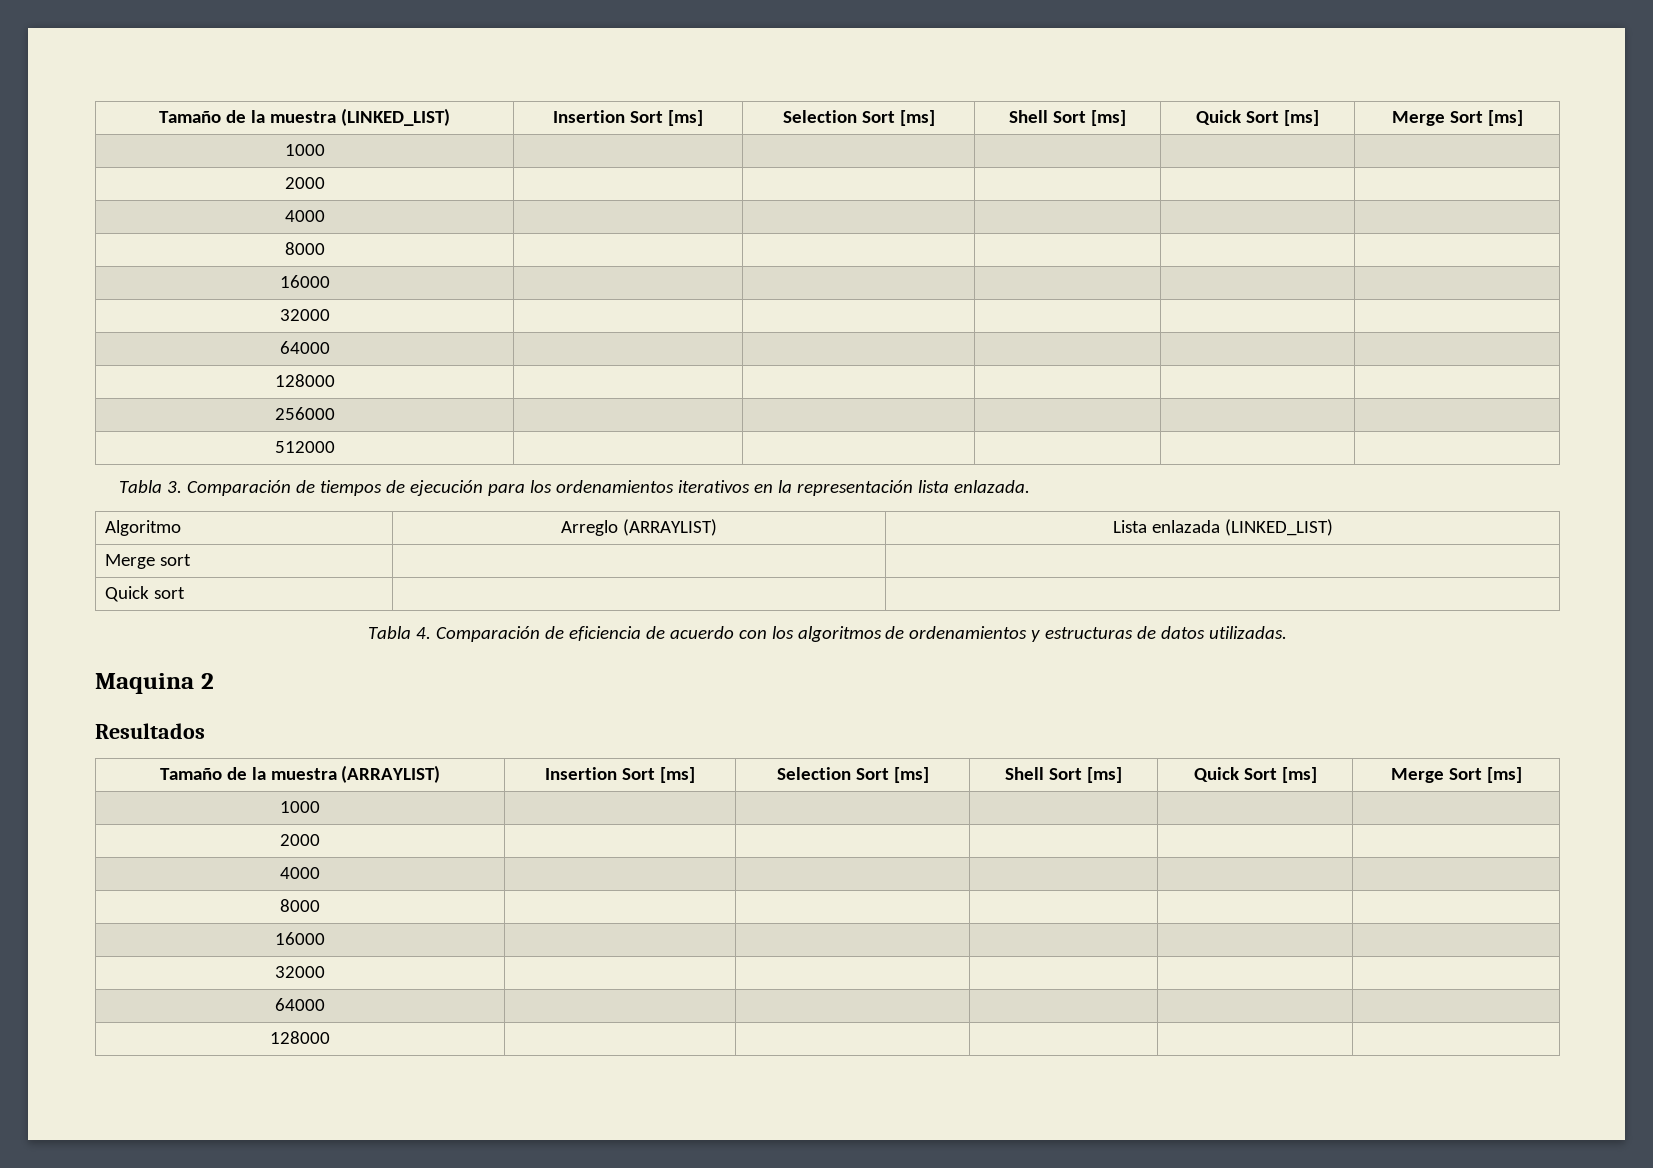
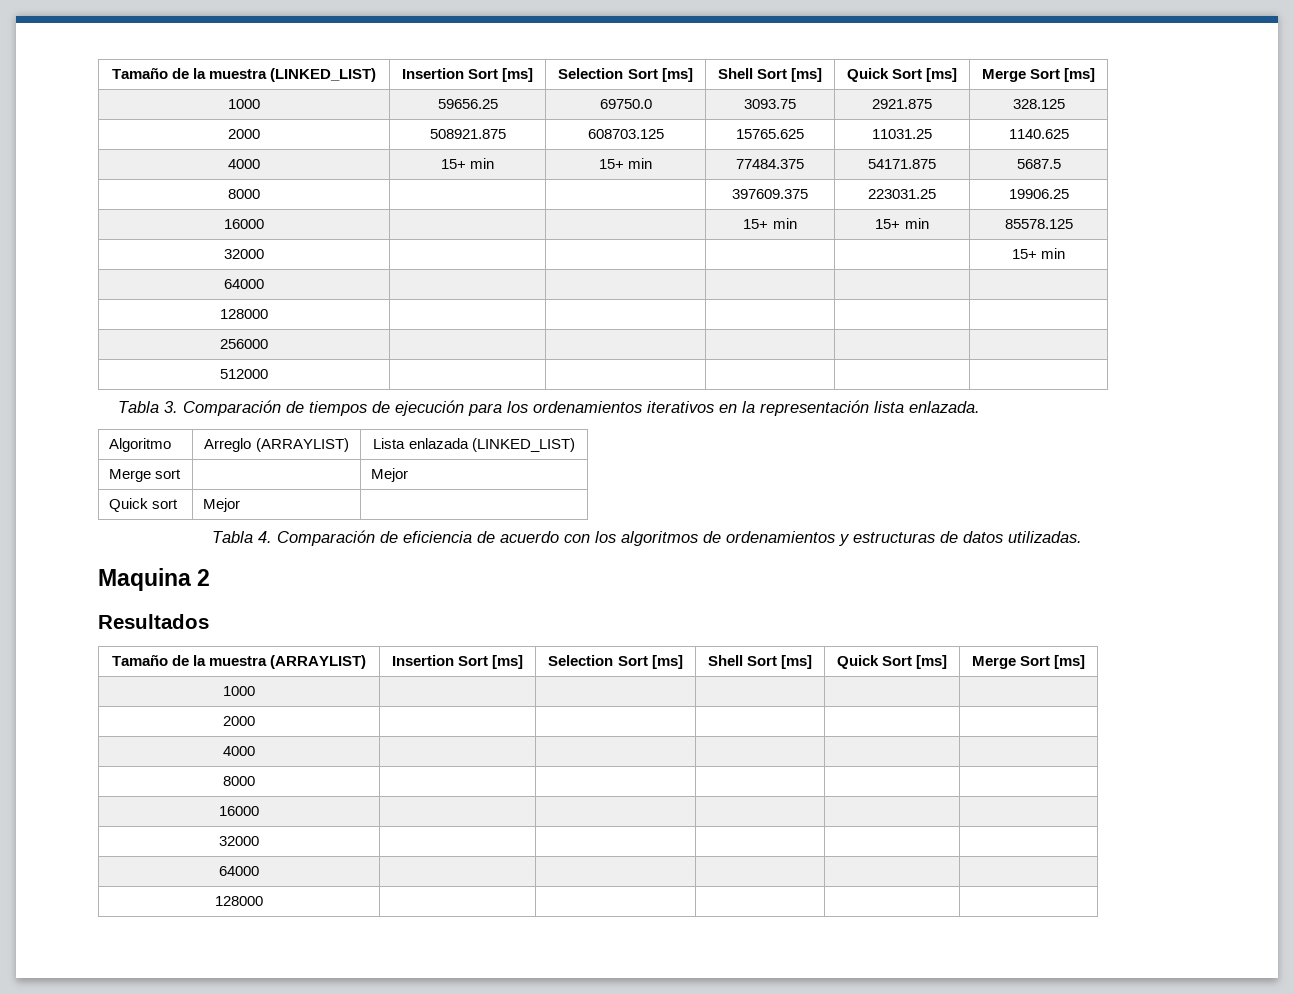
[284,177,325,189] [284,210,325,222] [284,242,325,255] [279,275,330,288] [279,309,330,321] | | | | // 2000 | | | | | // 4000 | | | | | // 8000 | | | | | // 16000 | | | | | // 32000 | | | | | -> [437,99,498,109] [599,99,652,109] [744,99,796,109] [872,99,932,109] [1012,99,1065,109] [228,129,260,139] [429,129,506,139] [587,129,664,139] [736,129,804,139] [872,129,932,139] [1008,129,1069,139] [228,159,260,169] [440,158,495,169] [598,158,653,169] [736,159,804,169] [868,159,936,169] [1016,159,1061,169] [228,189,260,199] [732,189,808,199] [868,189,936,199] [1008,189,1069,199] [224,219,264,229] [743,218,797,229] [875,218,929,229] [1004,219,1073,229] [224,249,264,259] [1011,248,1066,259] 59656.25 | 69750.0 | 3093.75 | 2921.875 | 328.125 // 2000 | 508921.875 | 608703.125 | 15765.625 | 11031.25 | 1140.625 // 4000 | 15+ min | 15+ min | 77484.375 | 54171.875 | 5687.5 // 8000 | | | 397609.375 | 223031.25 | 19906.25 // 16000 | | | 15+ min | 15+ min | 85578.125 // 32000 | | | | | 15+ min
(192, 560) none -> [370,468,408,482] Mejor
(186, 593) none -> [202,498,240,512] Mejor

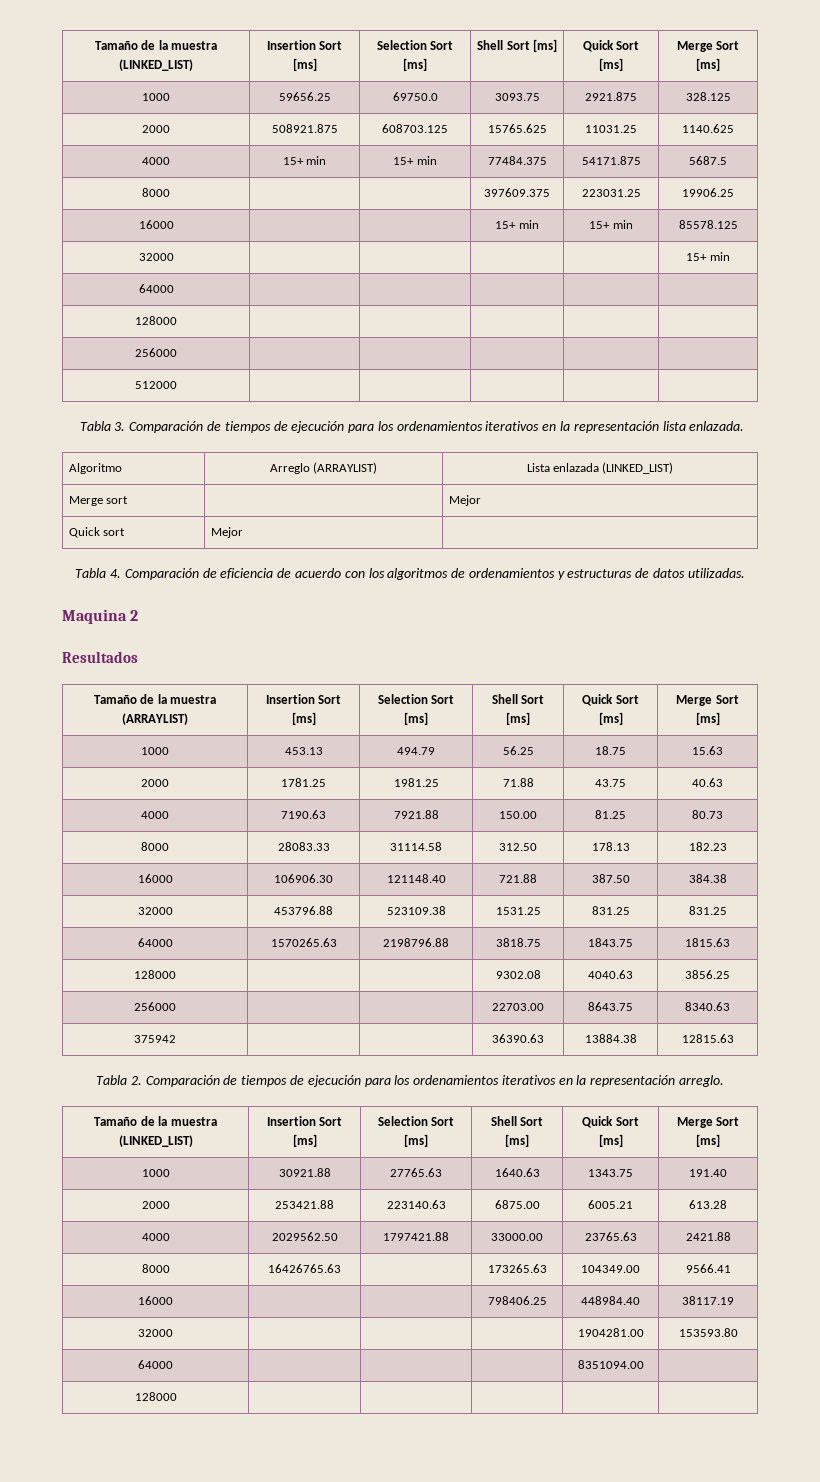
[223,716,255,726] [223,746,255,756] [223,776,255,786] [219,806,259,816] [219,836,259,846] [219,866,259,876] | | | | // 2000 | | | | | // 4000 | | | | | // 8000 | | | | | // 16000 | | | | | // 32000 | | | | | // 64000 | | | | -> [284,747,323,755] [397,747,435,755] [502,746,534,755] [595,746,626,755] [692,746,723,755] [141,779,169,787] [281,778,326,787] [393,778,439,787] [502,778,534,787] [595,779,626,787] [692,778,723,787] [141,811,169,819] [281,810,326,819] [393,810,439,819] [499,811,537,819] [595,810,626,819] [692,810,723,819] [141,842,169,851] [277,842,330,851] [390,842,442,851] [499,843,537,851] [591,842,630,851] [688,842,727,851] [137,874,173,883] [274,874,333,883] [386,874,446,883] [499,874,537,883] [591,874,630,883] [688,874,727,883] [137,907,173,915] [274,906,333,915] [386,906,446,915] [495,907,541,915] [591,906,630,915] [688,906,727,915] [137,938,173,947] [270,938,337,947] [383,938,449,947] [495,938,541,947] [588,938,633,947] [685,938,730,947] [134,970,176,979] [495,970,541,979] [588,970,633,979] [685,970,730,979] [134,1002,176,1011] [492,1003,544,1011] [588,1002,633,1011] [685,1002,730,1011] [134,1035,176,1043] [492,1034,544,1043] [584,1034,637,1043] [681,1034,734,1043] [96,1075,724,1087] [94,1116,217,1126] [118,1135,193,1147] [266,1116,343,1126] [292,1134,317,1147] [377,1116,455,1126] [404,1134,428,1147] [490,1116,544,1126] [505,1134,529,1147] [582,1116,639,1128] [598,1134,623,1147] [676,1117,740,1128] [696,1134,720,1147] [141,1169,170,1177] [278,1168,331,1177] [390,1168,442,1177] [494,1168,540,1177] [588,1169,633,1177] [689,1169,727,1177] [141,1201,170,1209] [275,1200,334,1209] [386,1200,446,1209] [494,1200,540,1209] [588,1200,633,1209] [689,1200,727,1209] [141,1233,170,1241] [271,1232,338,1241] [383,1232,449,1241] [491,1233,543,1241] [584,1232,637,1241] [685,1232,731,1241] [141,1264,170,1273] [268,1264,341,1273] [487,1264,547,1273] [581,1265,640,1273] [685,1264,731,1273] [138,1296,173,1305] [487,1296,547,1305] [581,1296,640,1305] [682,1296,734,1305] [138,1329,173,1337] [577,1328,644,1337] [678,1328,738,1337] [138,1360,173,1369] [577,1360,644,1369] 453.13 | 494.79 | 56.25 | 18.75 | 15.63 // 2000 | 1781.25 | 1981.25 | 71.88 | 43.75 | 40.63 // 4000 | 7190.63 | 7921.88 | 150.00 | 81.25 | 80.73 // 8000 | 28083.33 | 31114.58 | 312.50 | 178.13 | 182.23 // 16000 | 106906.30 | 121148.40 | 721.88 | 387.50 | 384.38 // 32000 | 453796.88 | 523109.38 | 1531.25 | 831.25 | 831.25 // 64000 | 1570265.63 | 2198796.88 | 3818.75 | 1843.75 | 1815.63 // 128000 | | | 9302.08 | 4040.63 | 3856.25 // 256000 | | | 22703.00 | 8643.75 | 8340.63 // 375942 | | | 36390.63 | 13884.38 | 12815.63 // Tabla 2. Comparación de tiempos de ejecución para los ordenamientos iterativos en la representación arreglo. // Tamaño de la muestra (LINKED_LIST) | Insertion Sort [ms] | Selection Sort [ms] | Shell Sort [ms] | Quick Sort [ms] | Merge Sort [ms] // 1000 | 30921.88 | 27765.63 | 1640.63 | 1343.75 | 191.40 // 2000 | 253421.88 | 223140.63 | 6875.00 | 6005.21 | 613.28 // 4000 | 2029562.50 | 1797421.88 | 33000.00 | 23765.63 | 2421.88 // 8000 | 16426765.63 | | 173265.63 | 104349.00 | 9566.41 // 16000 | | | 798406.25 | 448984.40 | 38117.19 // 32000 | | | | 1904281.00 | 153593.80 // 64000 | | | | 8351094.00

